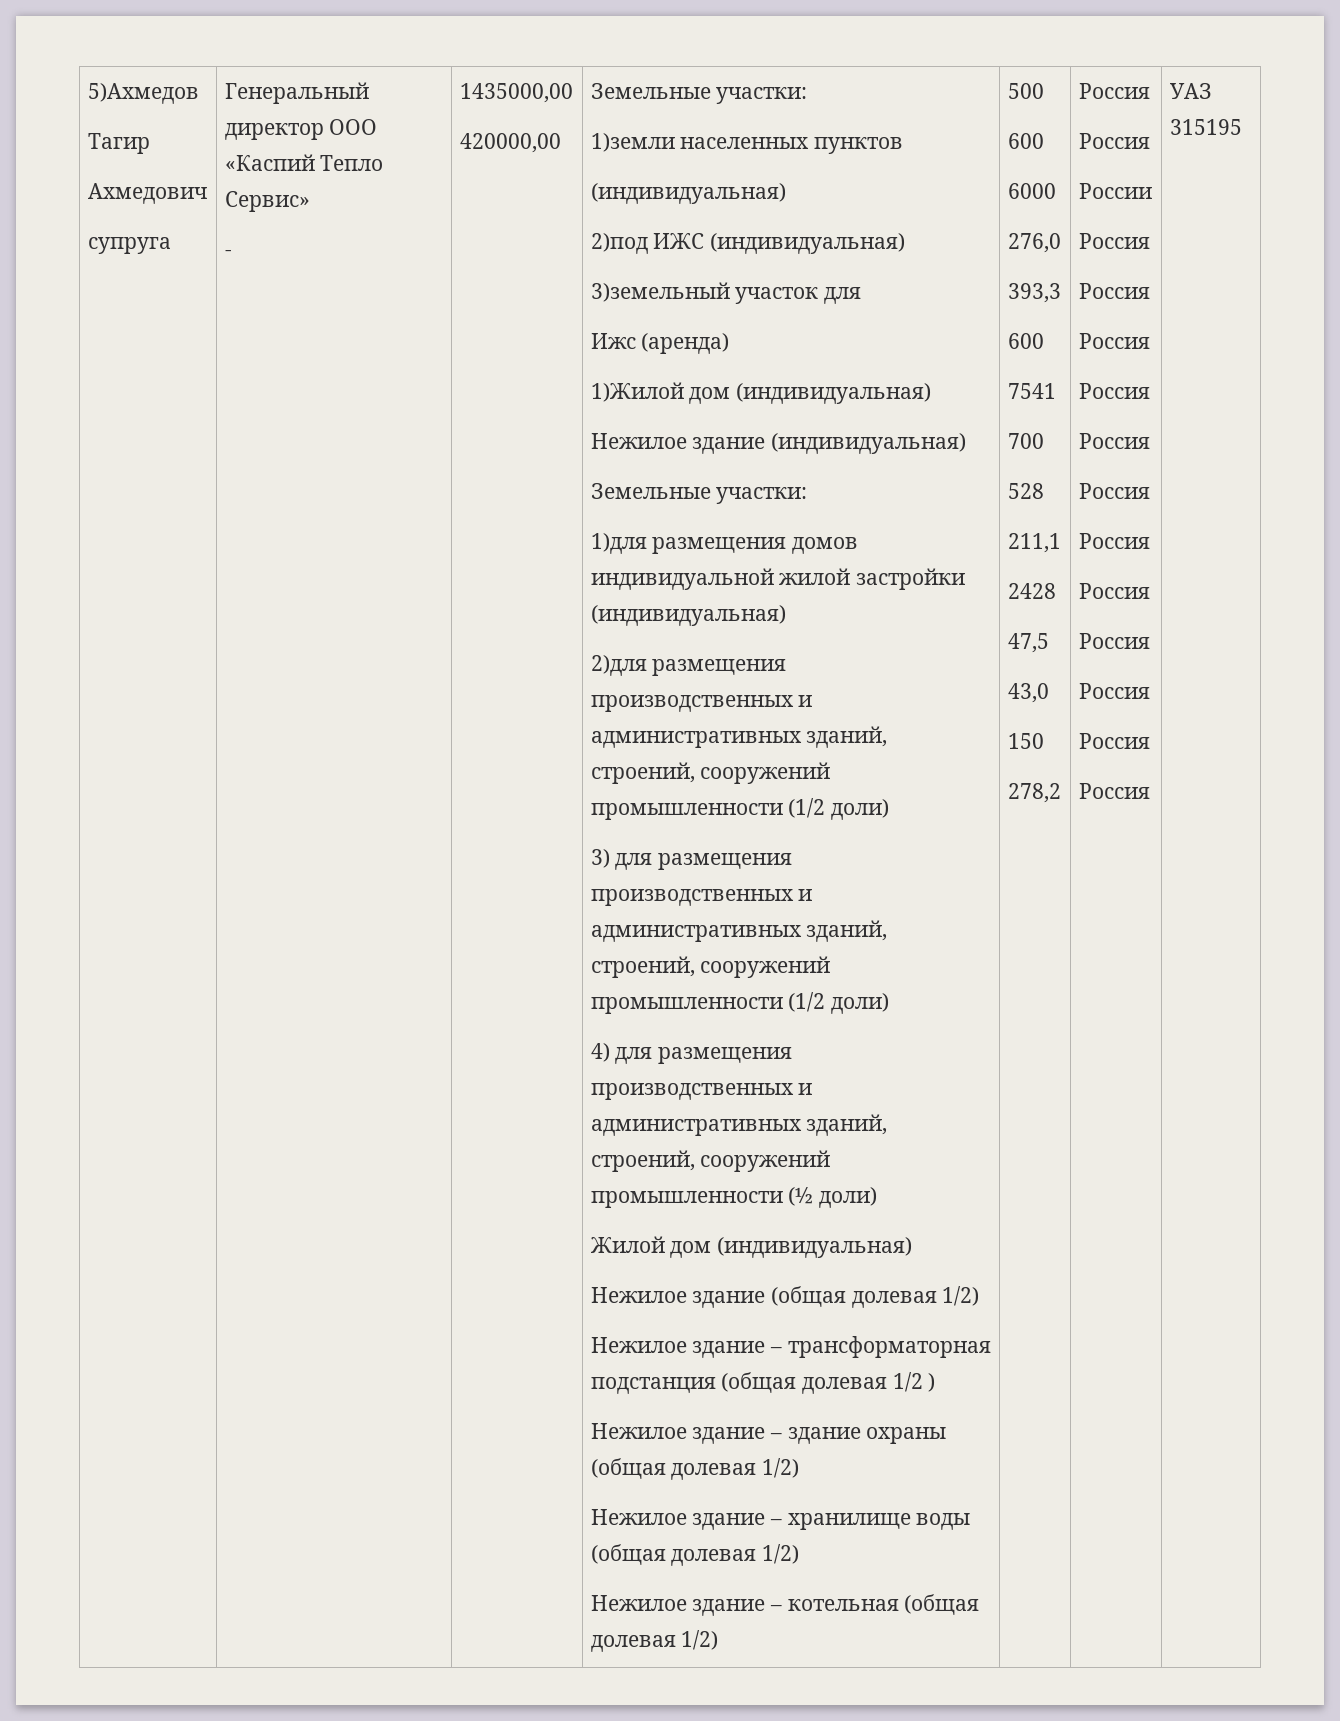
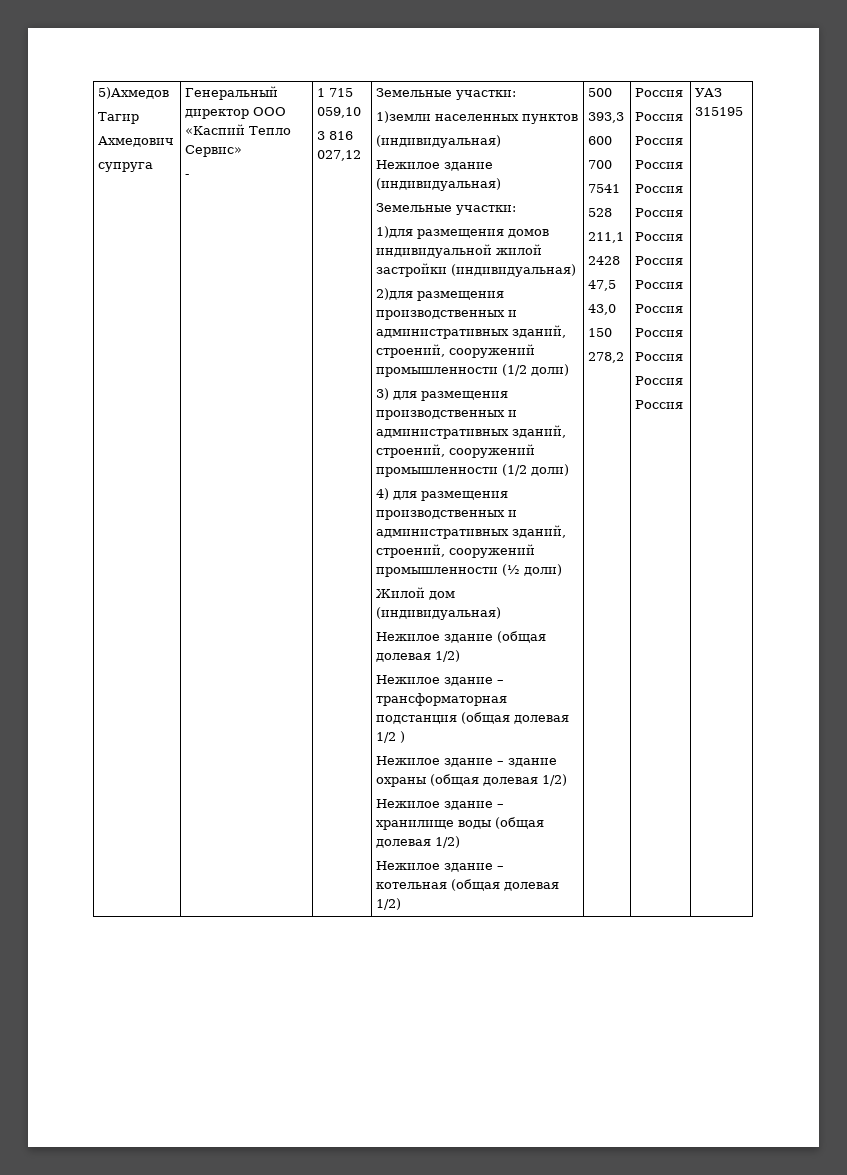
[459,83,573,103] [459,133,561,153] 1435000,00 // 420000,00 -> [317,88,354,97] [317,107,362,118] [317,131,354,140] [317,150,362,161] 1 715 059,10 // 3 816 027,12
[590,233,905,254] [590,282,861,304] [590,333,730,354] [590,382,931,404] // 2)под ИЖС (индивидуальная) // 3)земельный участок для // Ижс (аренда) // 1)Жилой дом (индивидуальная) -> (502, 141) none
[1007,133,1044,149] [1007,183,1056,199] [1007,233,1061,253] // 600 // 6000 // 276,0 -> (613, 92) none
(1044, 341) none -> [588,160,613,169] // 700
[1007,433,1044,449] // 700 -> (621, 188) none
[1078,183,1152,199] // России -> (684, 116) none

